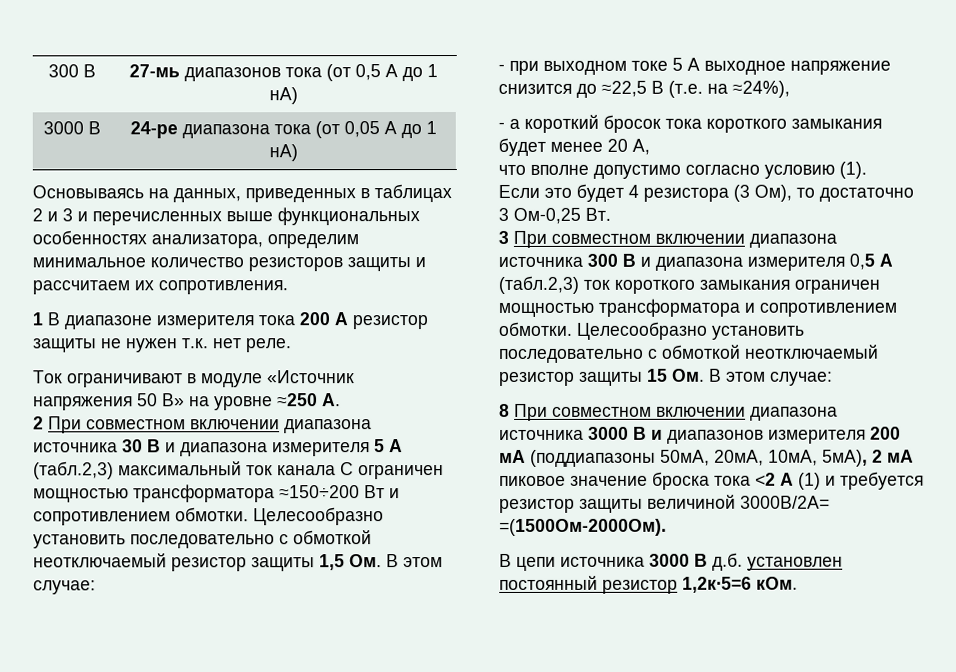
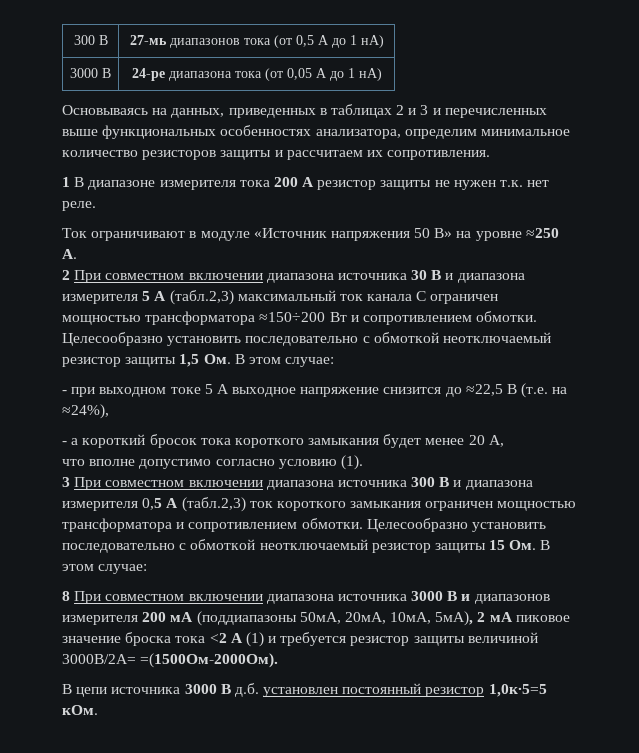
[498,183,914,202] [498,207,611,224] // Если это будет 4 резистора (3 Ом), то достаточно 3 Ом-0,25 Вт. -> (363, 462) none
[682,576,752,593] 1,2к∙5=6 -> [488,684,547,697] 1,0к∙5=5

